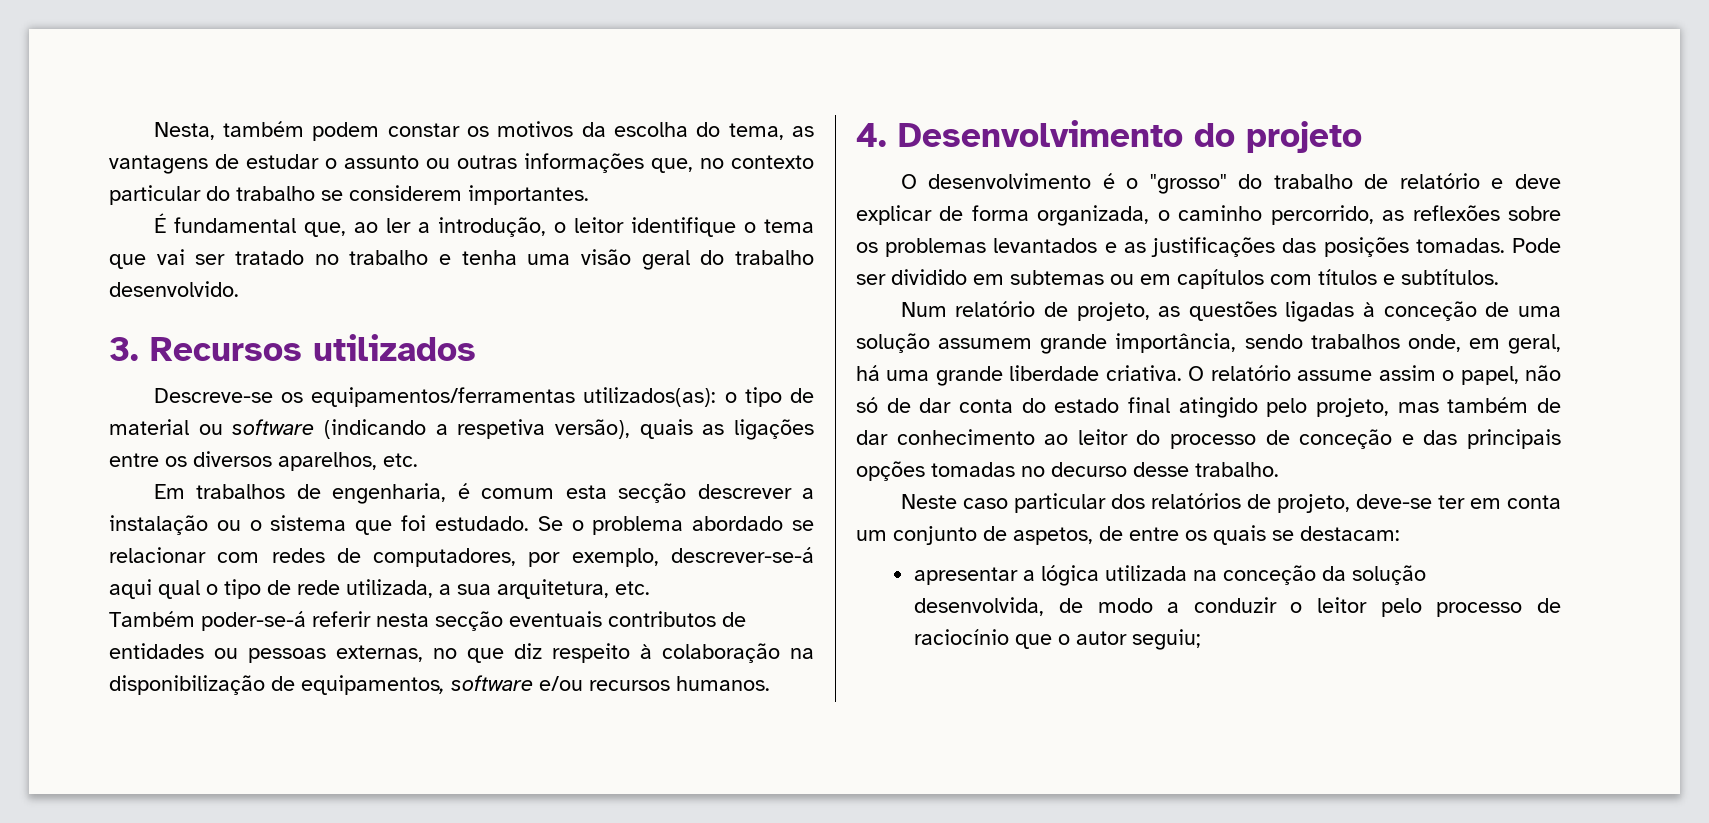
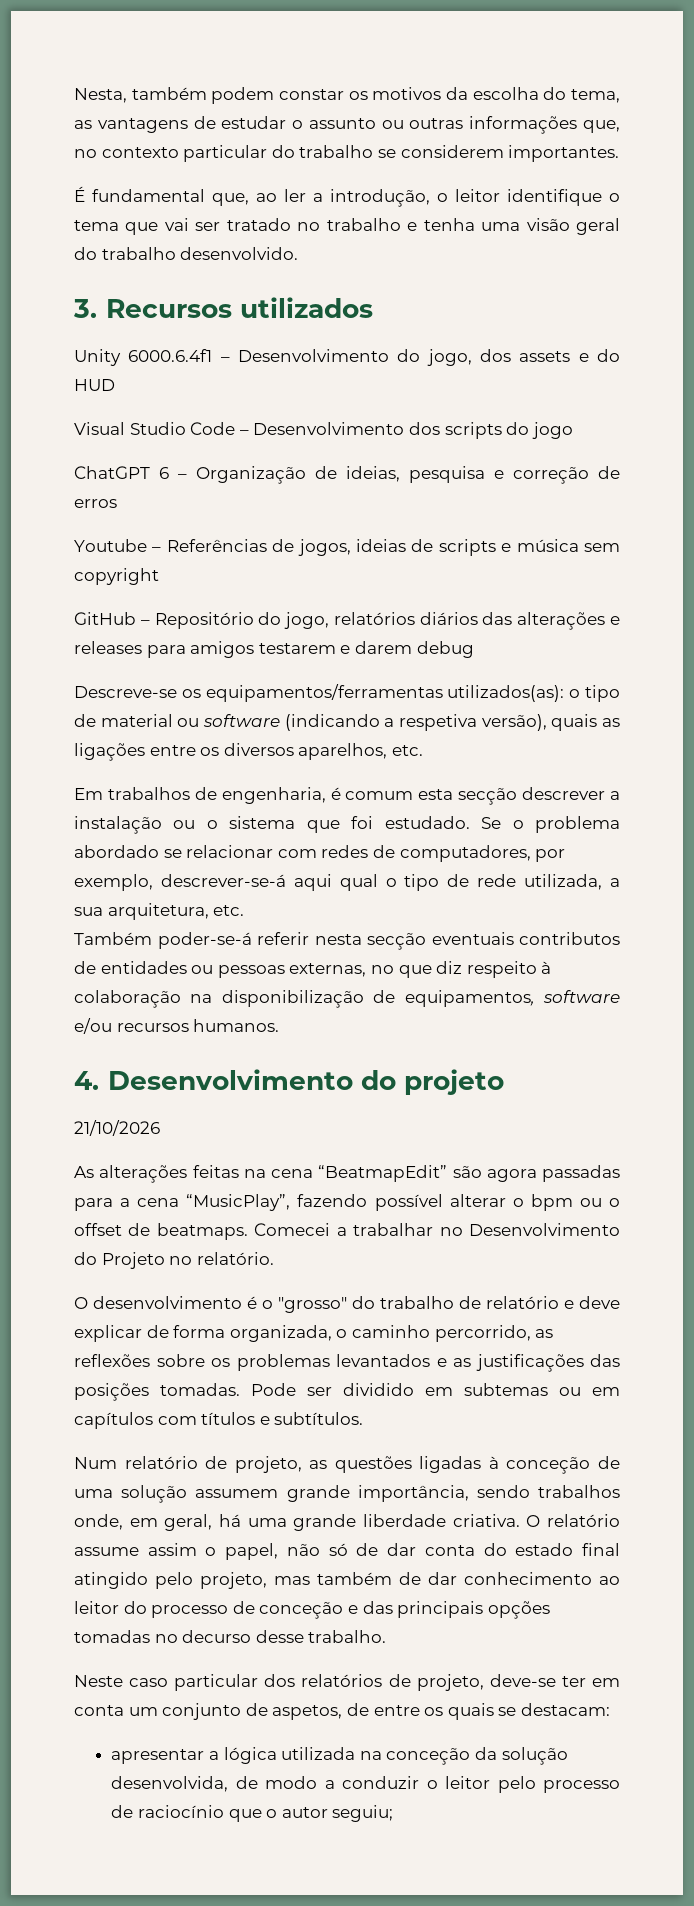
(476, 347) none -> [74,349,620,366] [74,379,115,391] [74,422,573,439] [74,466,620,484] [74,499,117,508] [74,539,620,556] [74,568,159,585] [74,612,620,630] [74,641,474,658] // Unity 6000.6.4f1 – Desenvolvimento do jogo, dos assets e do HUD // Visual Studio Code – Desenvolvimento dos scripts do jogo // ChatGPT 6 – Organização de ideias, pesquisa e correção de erros // Youtube – Referências de jogos, ideias de scripts e música sem copyright // GitHub – Repositório do jogo, relatórios diários das alterações e releases para amigos testarem e darem debug
(1362, 137) none -> [74,1120,160,1136] [74,1165,620,1183] [74,1194,621,1211] [74,1223,620,1240] [74,1252,274,1269] // 21/10/2026 // As alterações feitas na cena “BeatmapEdit” são agora passadas para a cena “MusicPlay”, fazendo possível alterar o bpm ou o offset de beatmaps. Comecei a trabalhar no Desenvolvimento do Projeto no relatório.

